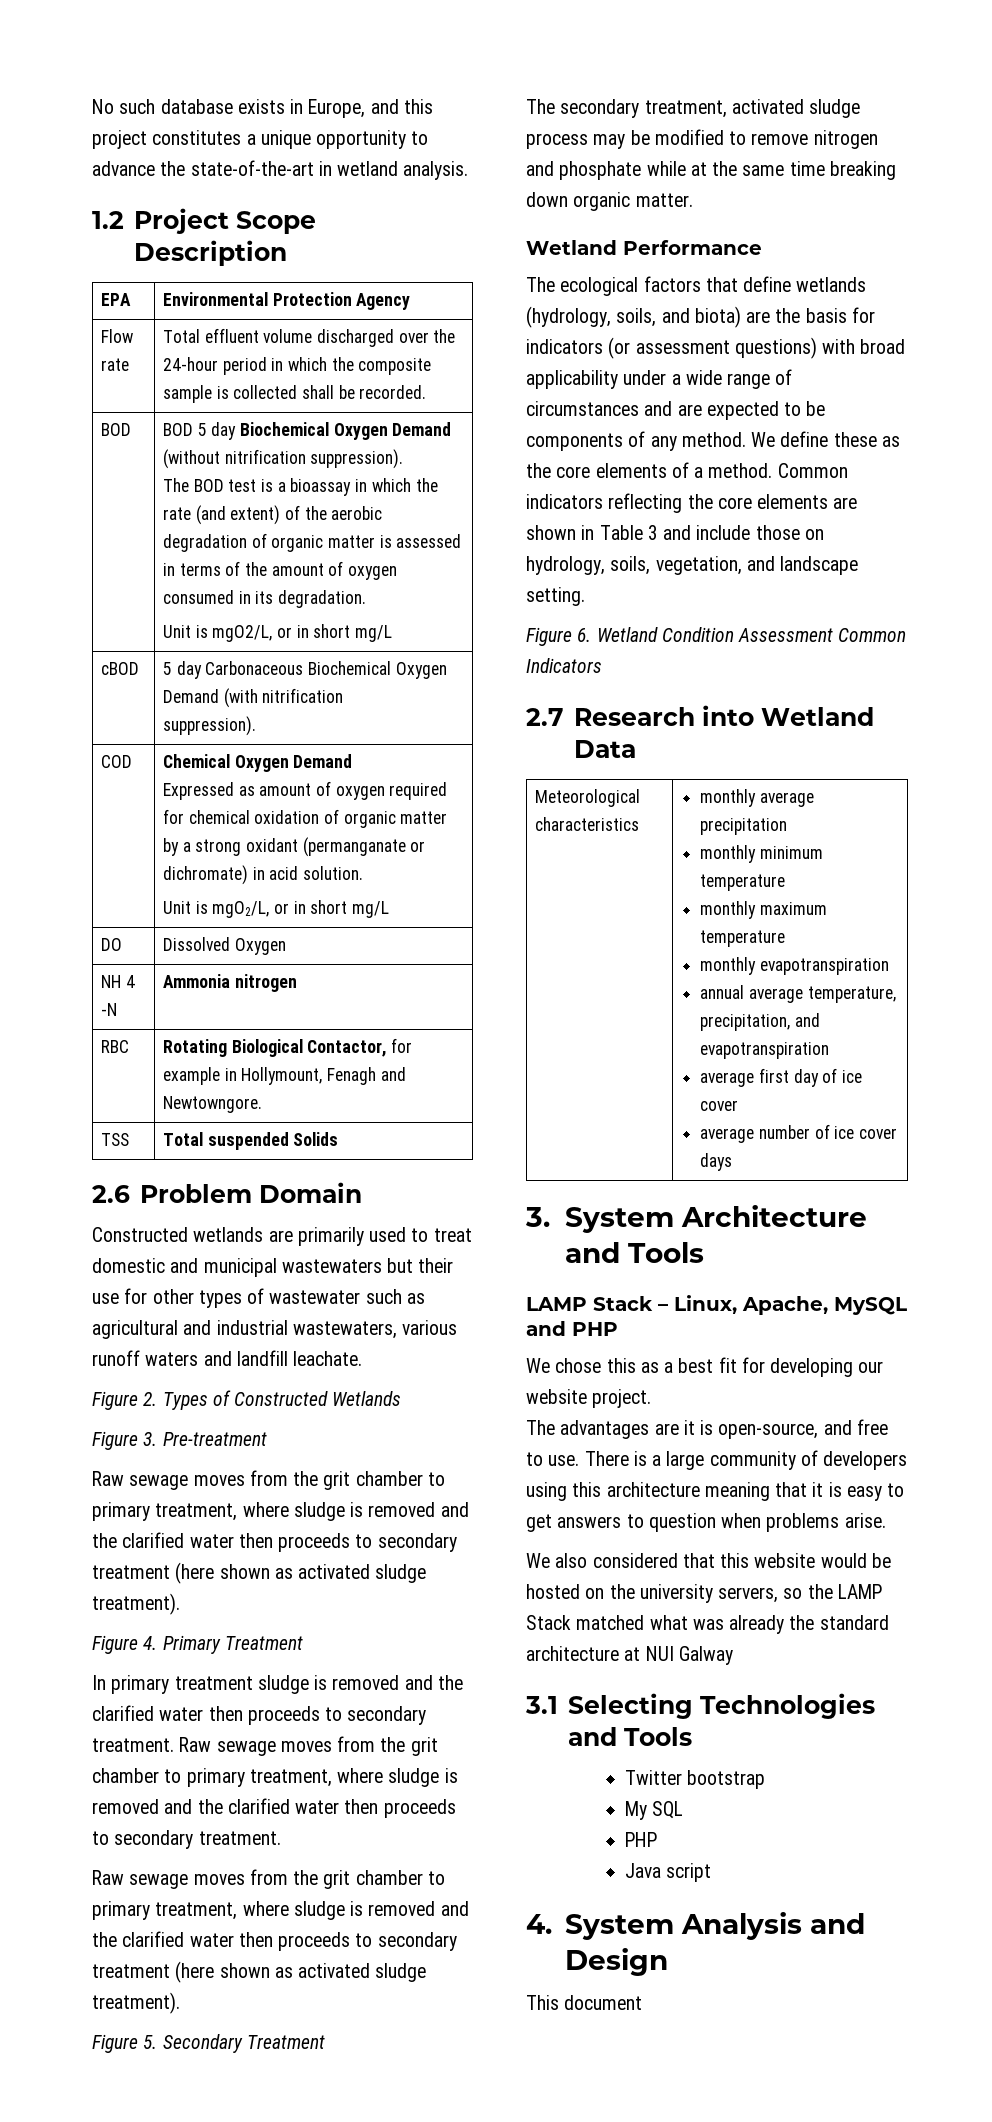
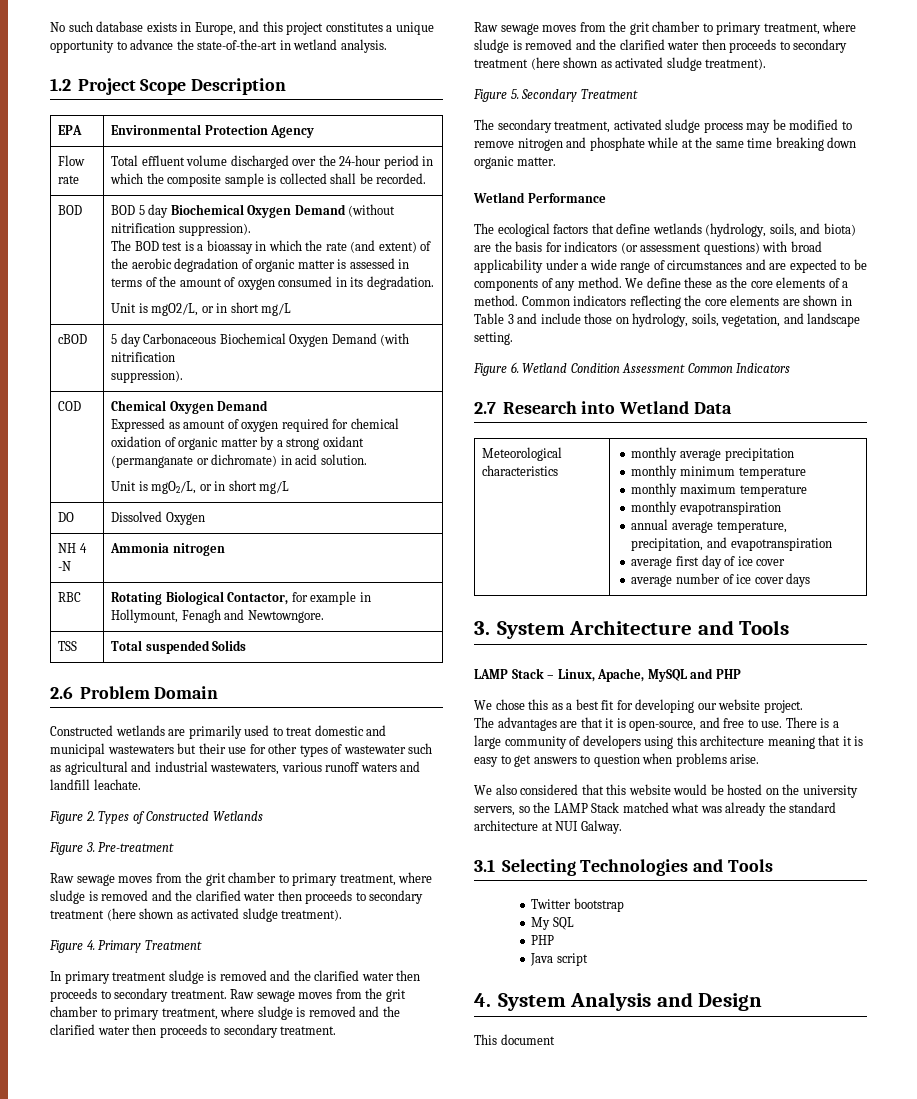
(679, 1429) none -> [580,717,603,728] that
[678,1646,733,1665] Galway -> [580,820,622,834] Galway.

